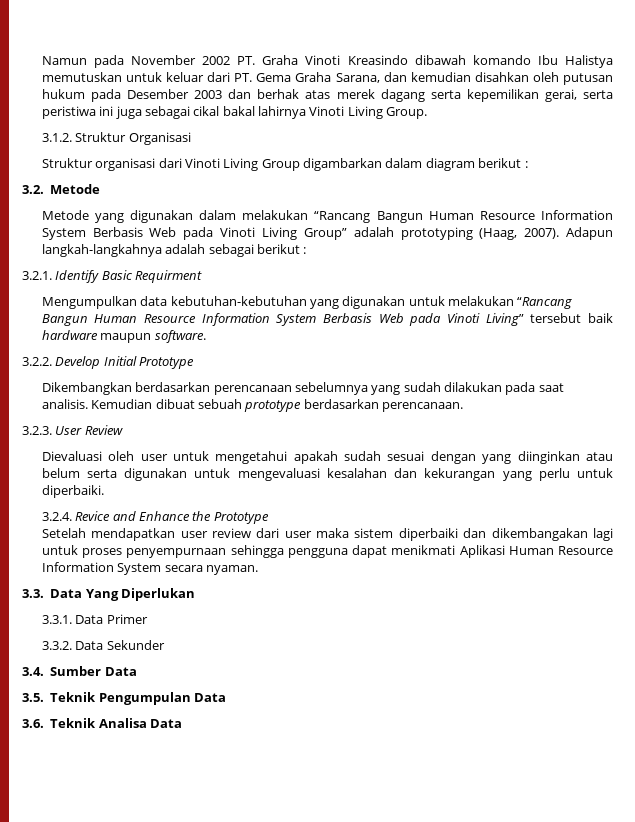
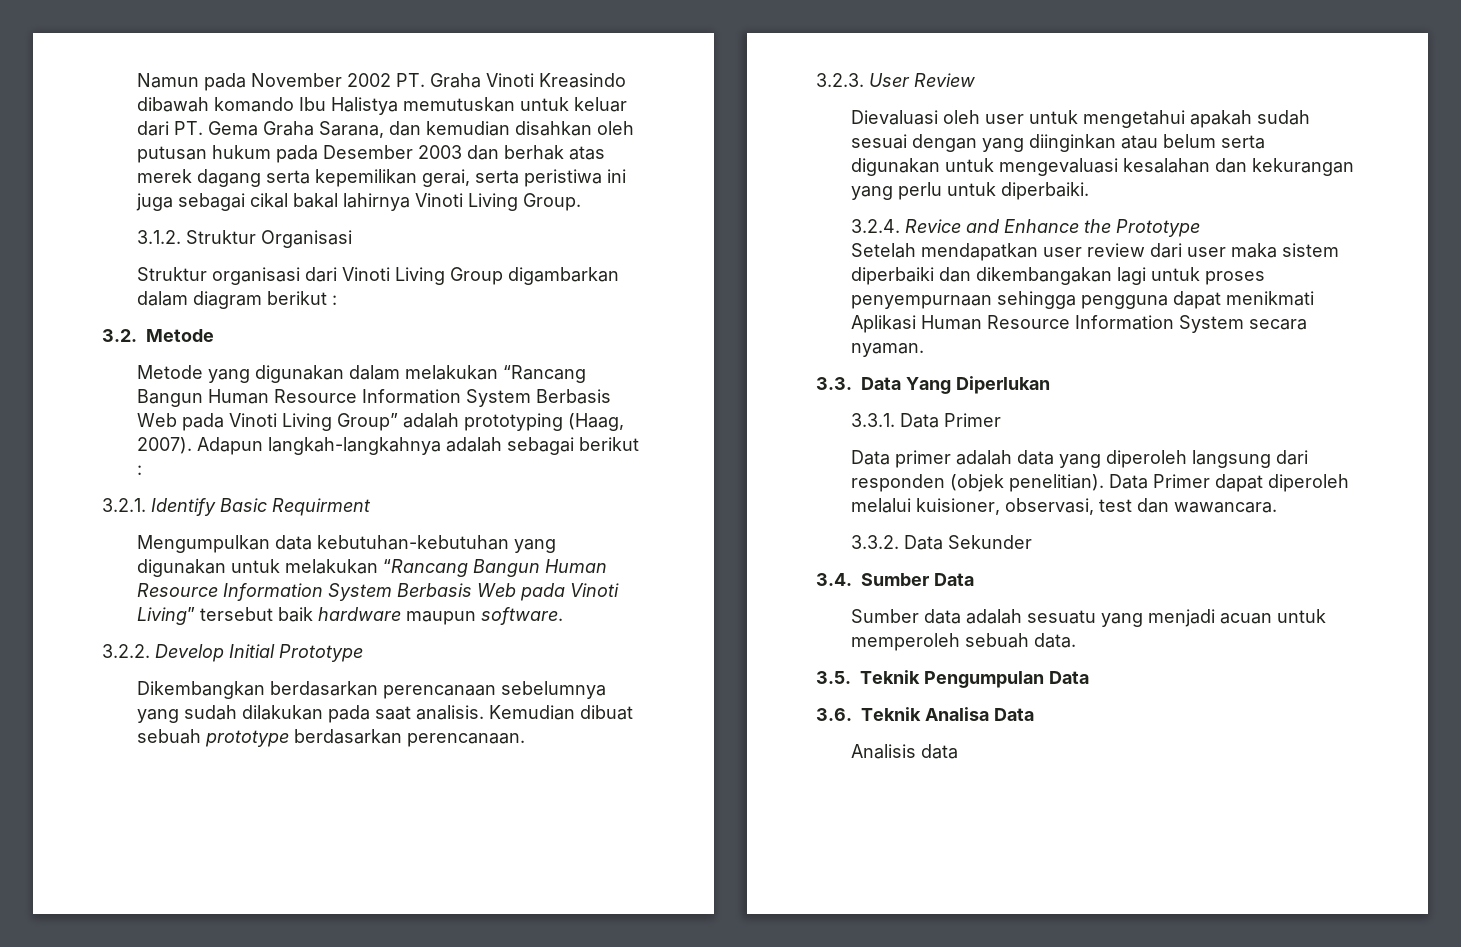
(148, 619) none -> [851,450,1309,468] [851,474,1350,492] [851,498,1278,515] // Data primer adalah data yang diperoleh langsung dari responden (objek penelitian). Data Primer dapat diperoleh melalui kuisioner, observasi, test dan wawancara.
(137, 671) none -> [851,609,1327,627] [851,633,1077,651] // Sumber data adalah sesuatu yang menjadi acuan untuk memperoleh sebuah data.
(182, 723) none -> [851,744,959,759] // Analisis data

